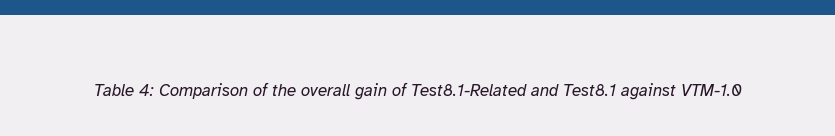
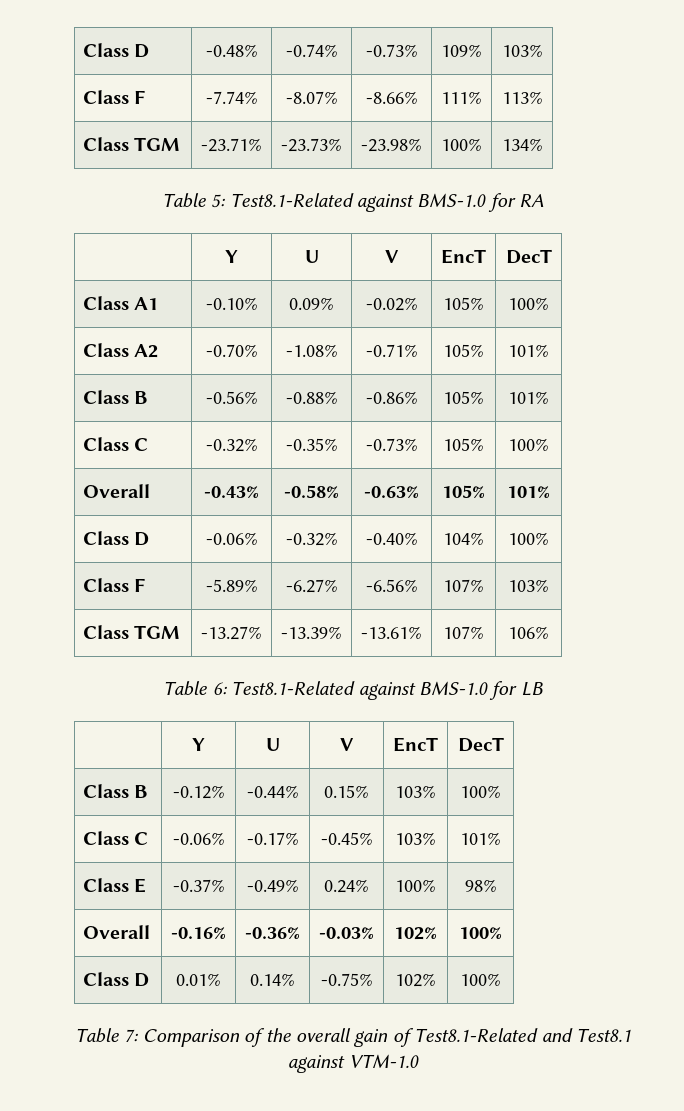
[93,84,154,96] Table 4: -> [83,43,150,58] [205,44,258,57] [285,44,338,57] [365,44,418,57] [441,44,482,57] [501,44,543,57] [83,90,146,104] [205,91,258,104] [285,91,338,104] [365,91,418,104] [441,91,482,104] [501,91,543,104] [83,137,180,151] [201,138,262,152] [281,138,342,152] [361,138,422,152] [441,138,482,151] [501,138,543,151] [161,193,545,212] [225,250,238,263] [304,250,319,263] [385,250,399,263] [441,249,486,264] [505,249,552,264] [83,296,159,310] [205,297,258,310] [289,297,334,310] [365,297,418,311] [443,297,484,310] [508,297,549,310] [83,343,159,358] [205,344,258,357] [285,344,338,357] [365,344,418,357] [443,344,484,357] [508,344,549,357] [83,390,149,404] [205,391,258,404] [285,391,338,404] [365,391,418,404] [443,391,484,404] [508,391,549,404] [83,437,149,451] [205,438,258,452] [285,438,338,451] [365,438,418,451] [443,438,484,451] [508,438,549,451] [83,484,151,498] [204,486,259,498] [284,485,339,498] [364,486,419,498] [442,485,485,498] [507,486,550,498] [83,531,150,546] [205,532,258,545] [285,532,338,546] [365,532,418,545] [443,532,484,545] [508,532,549,545] [83,578,146,592] [205,579,258,592] [285,579,338,593] [365,579,418,592] [443,579,484,592] [508,579,549,592] [83,625,180,639] [201,626,262,640] [281,626,342,639] [361,626,422,639] [443,626,484,639] [508,626,549,639] [163,681,543,700] [192,738,205,751] [265,738,280,751] [340,738,354,751] [393,737,438,752] [457,737,504,752] [83,784,149,798] [172,785,225,799] [246,785,299,798] [324,785,369,798] [395,785,436,798] [460,785,501,798] [83,831,149,845] [172,832,225,845] [246,832,299,845] [320,832,373,845] [395,832,436,845] [460,832,501,845] [83,878,147,893] [172,879,225,892] [246,879,299,892] [324,879,369,893] [395,879,436,892] [464,879,497,892] [83,925,151,939] [171,927,226,939] [245,927,300,939] [319,927,374,939] [394,927,437,940] [459,927,502,939] [83,972,150,987] [176,973,221,986] [250,973,295,986] [320,973,373,986] [395,973,436,987] [460,973,501,986] [75,1028,139,1043] Class D | -0.48% | -0.74% | -0.73% | 109% | 103% // Class F | -7.74% | -8.07% | -8.66% | 111% | 113% // Class TGM | -23.71% | -23.73% | -23.98% | 100% | 134% // Table 5: Test8.1-Related against BMS-1.0 for RA // | Y | U | V | EncT | DecT // Class A1 | -0.10% | 0.09% | -0.02% | 105% | 100% // Class A2 | -0.70% | -1.08% | -0.71% | 105% | 101% // Class B | -0.56% | -0.88% | -0.86% | 105% | 101% // Class C | -0.32% | -0.35% | -0.73% | 105% | 100% // Overall | -0.43% | -0.58% | -0.63% | 105% | 101% // Class D | -0.06% | -0.32% | -0.40% | 104% | 100% // Class F | -5.89% | -6.27% | -6.56% | 107% | 103% // Class TGM | -13.27% | -13.39% | -13.61% | 107% | 106% // Table 6: Test8.1-Related against BMS-1.0 for LB // | Y | U | V | EncT | DecT // Class B | -0.12% | -0.44% | 0.15% | 103% | 100% // Class C | -0.06% | -0.17% | -0.45% | 103% | 101% // Class E | -0.37% | -0.49% | 0.24% | 100% | 98% // Overall | -0.16% | -0.36% | -0.03% | 102% | 100% // Class D | 0.01% | 0.14% | -0.75% | 102% | 100% // Table 7:

